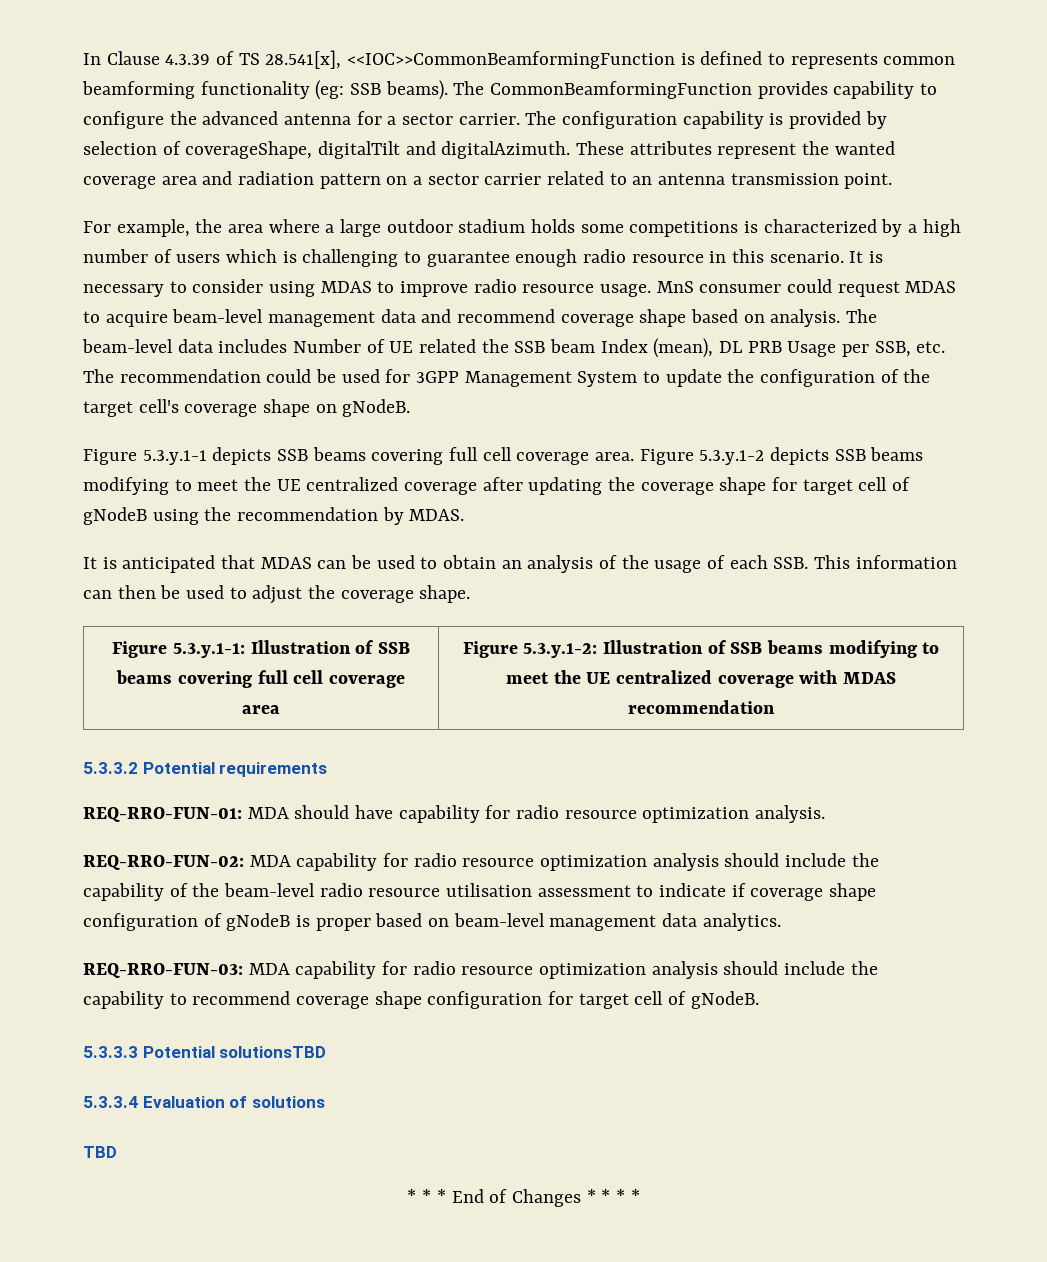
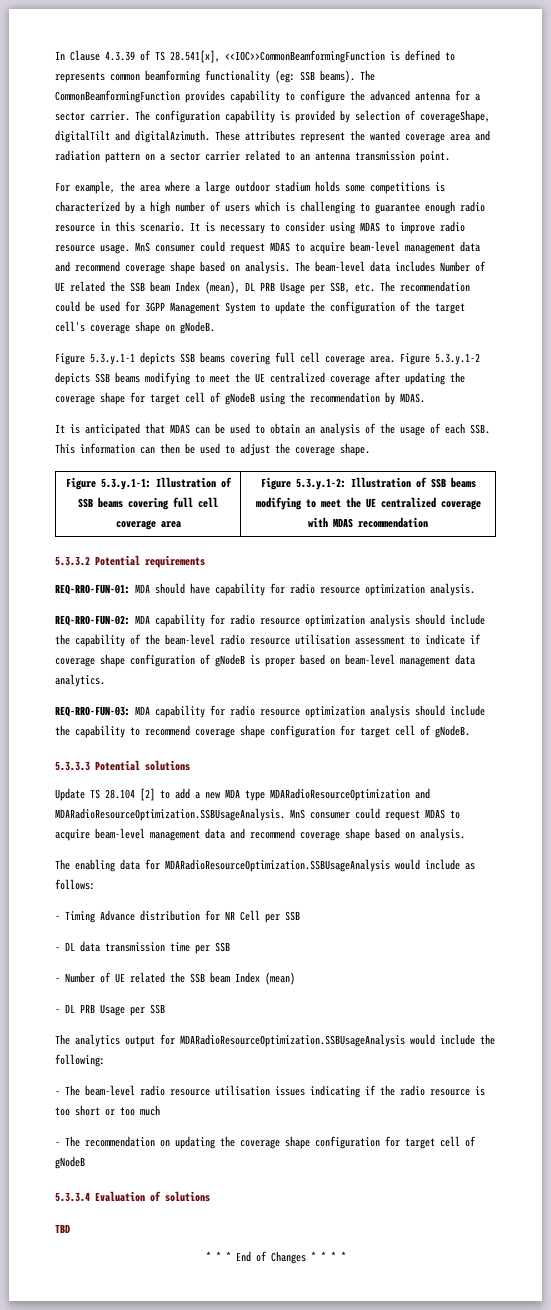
[219,1046,327,1058] solutionsTBD -> [145,760,190,771] [55,788,430,801] [55,808,460,821] [55,828,465,841] [55,859,475,872] [55,879,95,890] [55,910,300,923] [55,941,230,954] [55,972,295,985] [55,1004,165,1016] [55,1034,495,1047] [55,1054,105,1067] [55,1085,485,1098] [55,1105,160,1116] [55,1136,476,1149] [55,1156,85,1169] solutions // Update TS 28.104 [2] to add a new MDA type MDARadioResourceOptimization and MDARadioResourceOptimization.SSBUsageAnalysis. MnS consumer could request MDAS to acquire beam-level management data and recommend coverage shape based on analysis. // The enabling data for MDARadioResourceOptimization.SSBUsageAnalysis would include as follows: // - Timing Advance distribution for NR Cell per SSB // - DL data transmission time per SSB // - Number of UE related the SSB beam Index (mean) // - DL PRB Usage per SSB // The analytics output for MDARadioResourceOptimization.SSBUsageAnalysis would include the following: // - The beam-level radio resource utilisation issues indicating if the radio resource is too short or too much // - The recommendation on updating the coverage shape configuration for target cell of gNodeB

